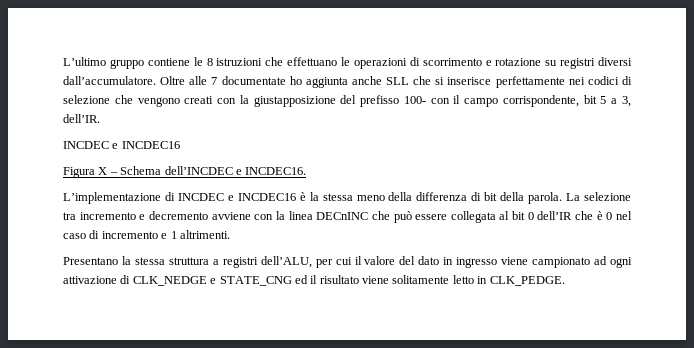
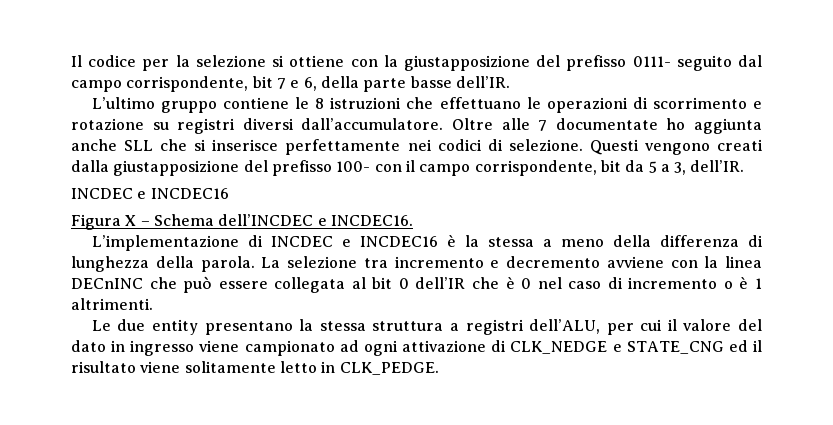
(63, 61) none -> [71,55,762,71] [71,76,510,92] Il codice per la selezione si ottiene con la giustapposizione del prefisso 0111- seguito dal campo corrispondente, bit 7 e 6, della parte basse dell’IR. //
[63,95,249,107] selezione che vengono creati con la -> [508,139,764,155] [71,160,109,172] selezione. Questi vengono creati dalla
(597, 99) none -> [625,160,645,172] da
(353, 197) none -> [542,239,552,247] a
[484,192,498,201] bit -> [71,256,149,272] lunghezza
[161,233,168,239] e -> [723,277,749,289] o è
[63,257,118,265] Presentano -> [91,319,293,335] Le due entity presentano

